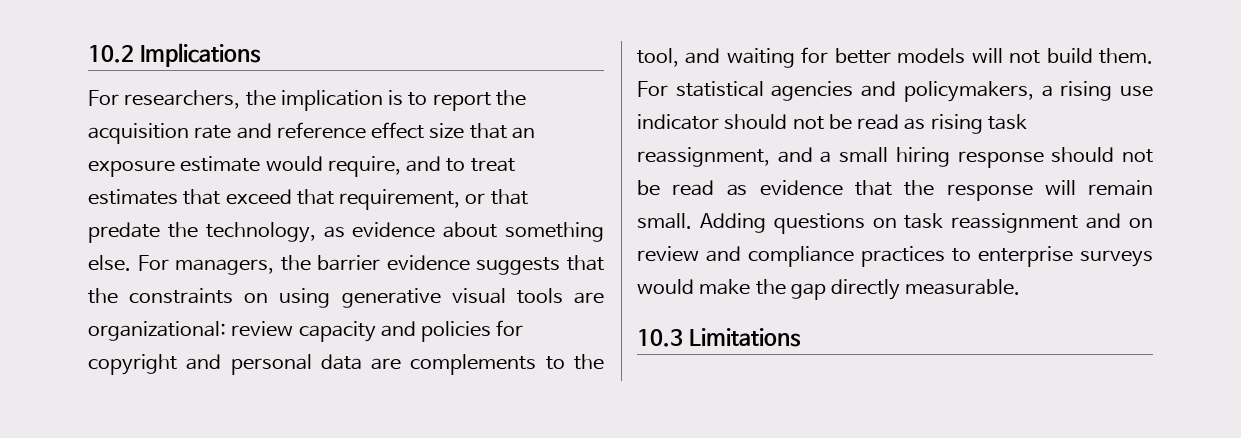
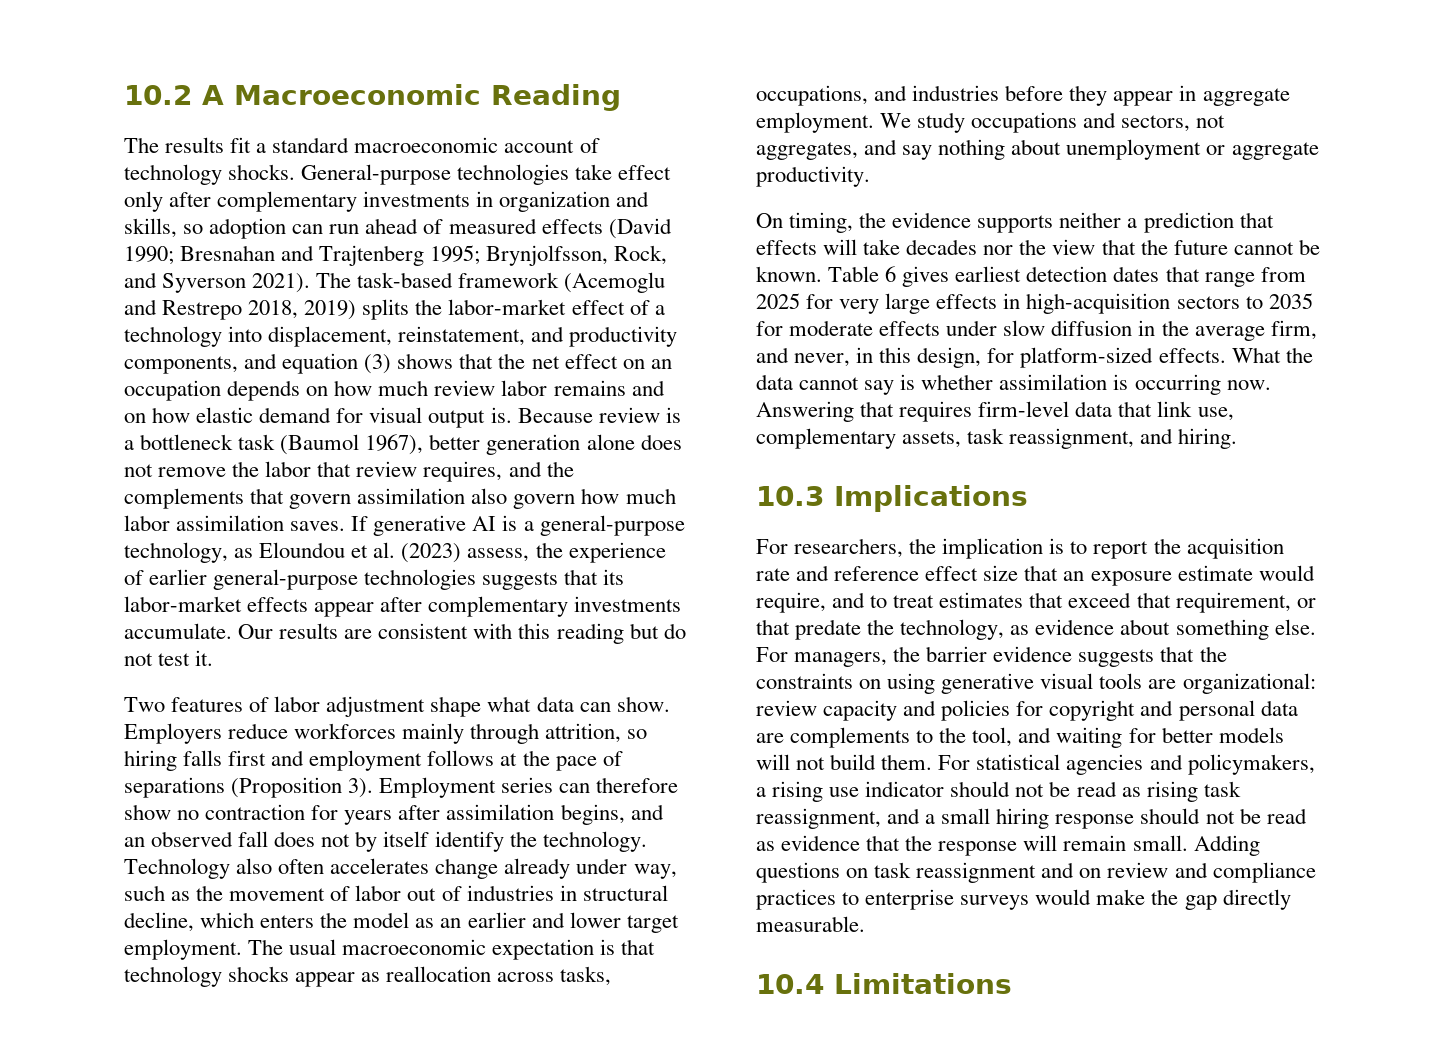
(134, 54) none -> [202,84,621,111] [124,137,600,153] [124,164,672,185] [124,191,650,212] [124,218,672,239] [124,245,668,266] [124,272,666,293] [124,299,665,320] [124,326,678,347] [124,353,672,374] [124,380,665,401] [124,407,681,428] [124,434,682,455] [124,461,574,482] [124,488,676,509] [124,515,685,536] [124,542,666,563] [124,569,625,590] [124,596,682,617] [124,623,686,644] [124,650,214,666] [124,696,670,717] [124,723,648,744] [124,750,623,771] [124,777,679,798] [124,804,664,825] [124,831,647,852] [124,858,677,879] [124,885,668,901] [124,912,679,933] [124,939,656,960] [124,966,612,987] [756,85,1290,106] [756,112,1226,133] [756,139,1319,160] [756,166,870,187] [756,212,1274,233] [756,239,1320,255] [756,266,1306,287] [756,293,1313,314] [756,320,1317,341] [756,347,1313,368] [756,374,1271,395] [756,401,1234,422] [756,428,1238,449] [756,486,824,506] A Macroeconomic Reading // The results fit a standard macroeconomic account of technology shocks. General-purpose technologies take effect only after complementary investments in organization and skills, so adoption can run ahead of measured effects (David 1990; Bresnahan and Trajtenberg 1995; Brynjolfsson, Rock, and Syverson 2021). The task-based framework (Acemoglu and Restrepo 2018, 2019) splits the labor-market effect of a technology into displacement, reinstatement, and productivity components, and equation (3) shows that the net effect on an occupation depends on how much review labor remains and on how elastic demand for visual output is. Because review is a bottleneck task (Baumol 1967), better generation alone does not remove the labor that review requires, and the complements that govern assimilation also govern how much labor assimilation saves. If generative AI is a general-purpose technology, as Eloundou et al. (2023) assess, the experience of earlier general-purpose technologies suggests that its labor-market effects appear after complementary investments accumulate. Our results are consistent with this reading but do not test it. // Two features of labor adjustment shape what data can show. Employers reduce workforces mainly through attrition, so hiring falls first and employment follows at the pace of separations (Proposition 3). Employment series can therefore show no contraction for years after assimilation begins, and an observed fall does not by itself identify the technology. Technology also often accelerates change already under way, such as the movement of labor out of industries in structural decline, which enters the model as an earlier and lower target employment. The usual macroeconomic expectation is that technology shocks appear as reallocation across tasks, occupations, and industries before they appear in aggregate employment. We study occupations and sectors, not aggregates, and say nothing about unemployment or aggregate productivity. // On timing, the evidence supports neither a prediction that effects will take decades nor the view that the future cannot be known. Table 6 gives earliest detection dates that range from 2025 for very large effects in high-acquisition sectors to 2035 for moderate effects under slow diffusion in the average firm, and never, in this design, for platform-sized effects. What the data cannot say is whether assimilation is occurring now. Answering that requires firm-level data that link use, complementary assets, task reassignment, and hiring. // 10.3
[637,329,683,347] 10.3 -> [756,974,824,994] 10.4

